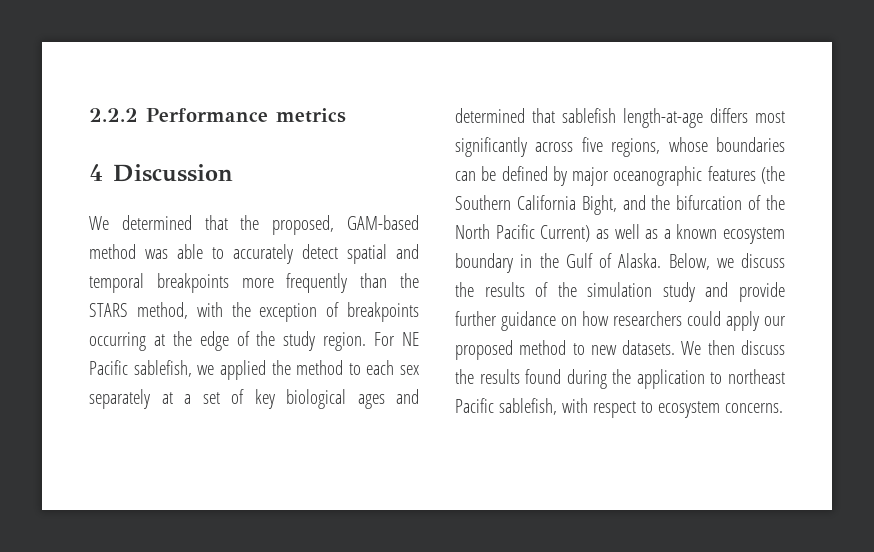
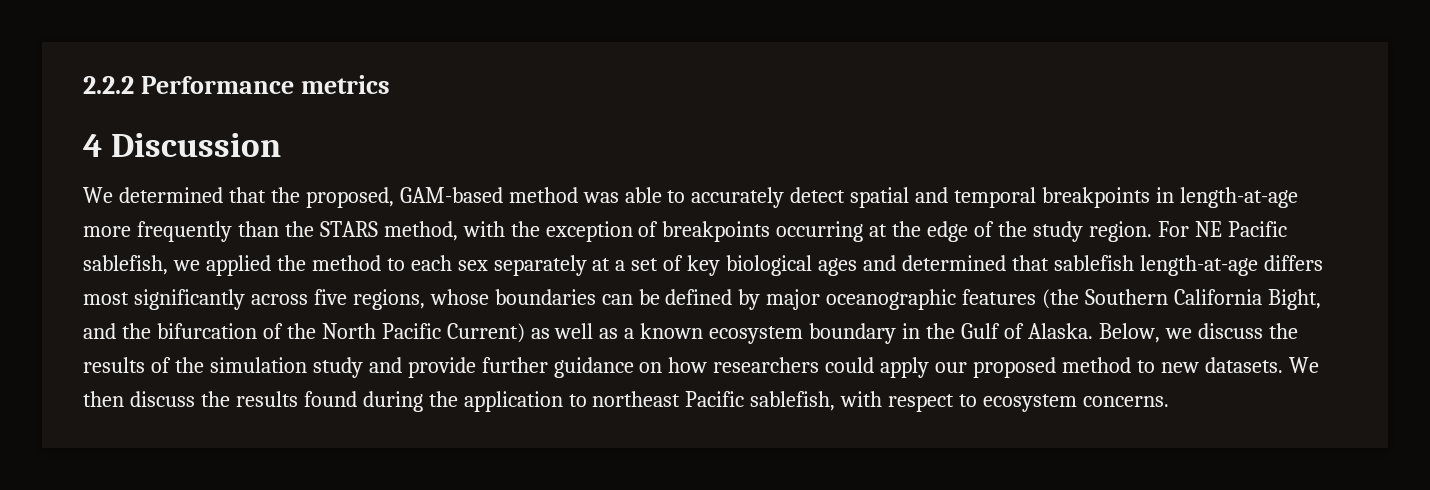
(229, 283) none -> [1156,187,1298,208] in length-at-age

